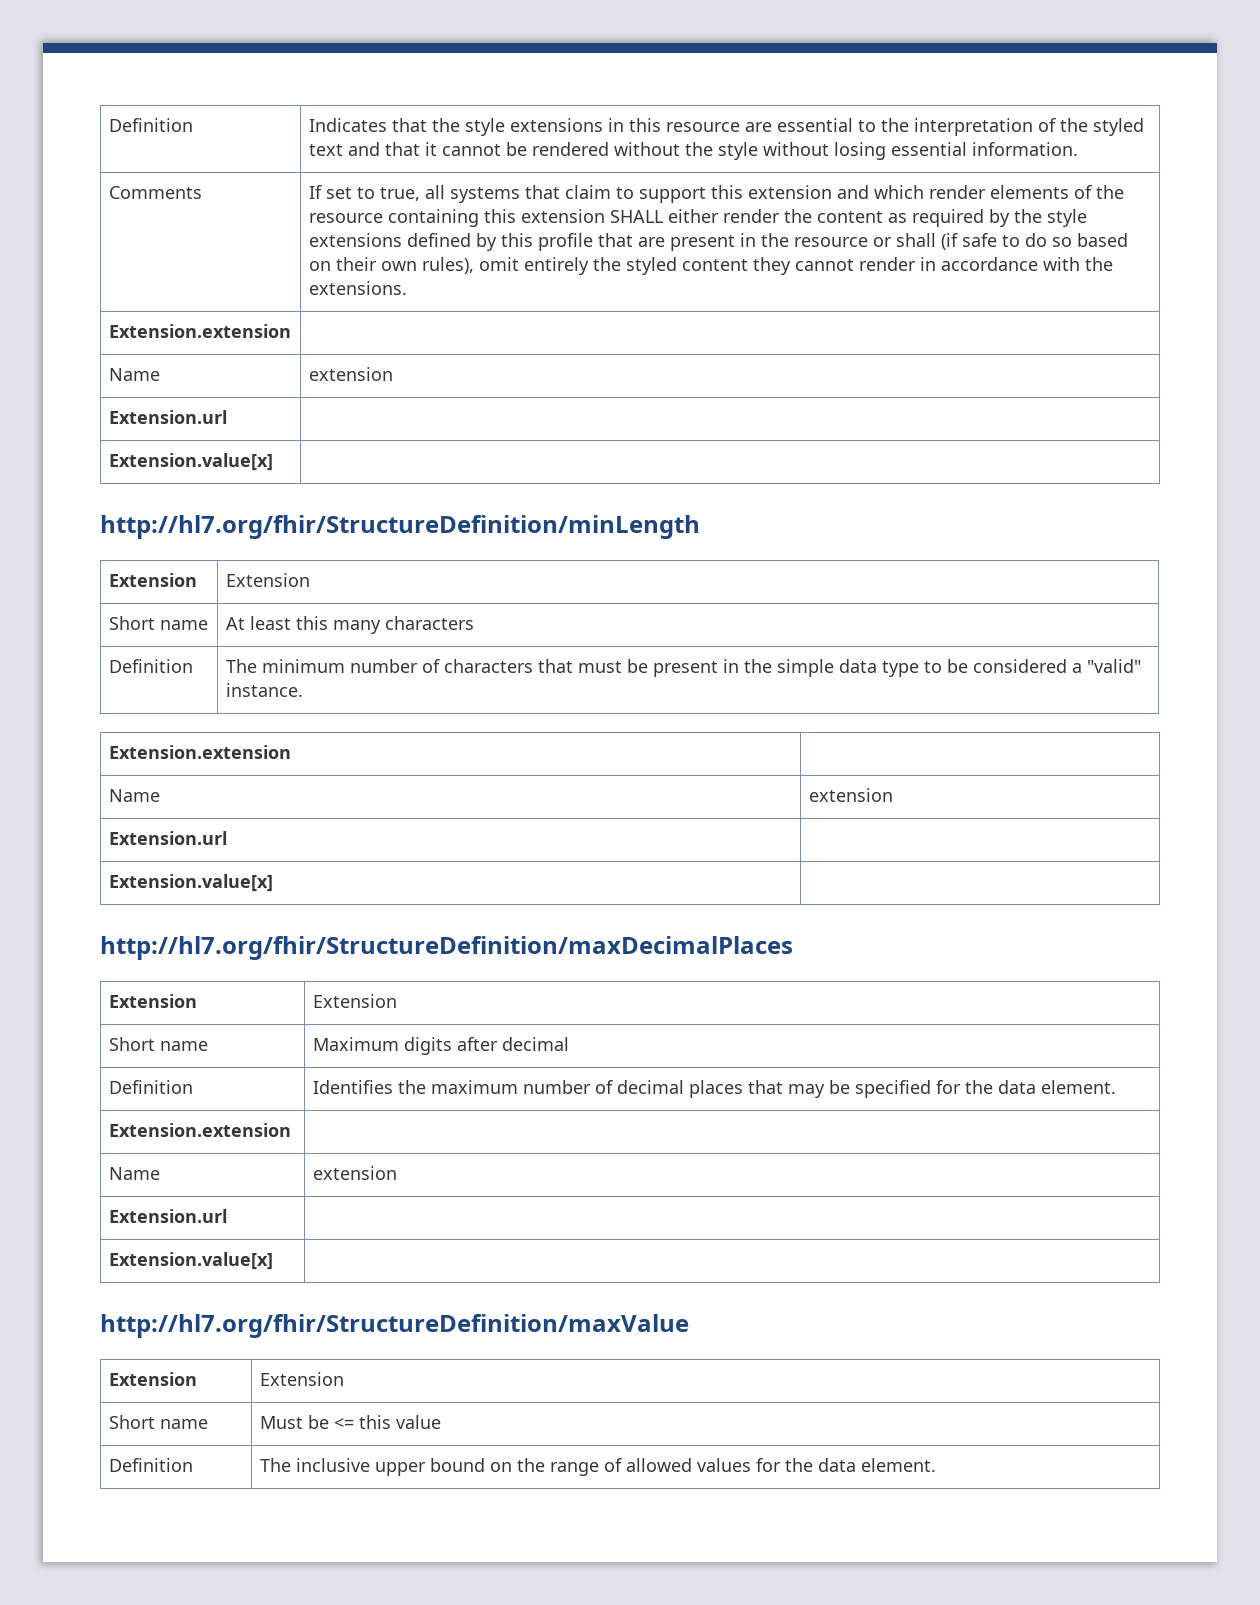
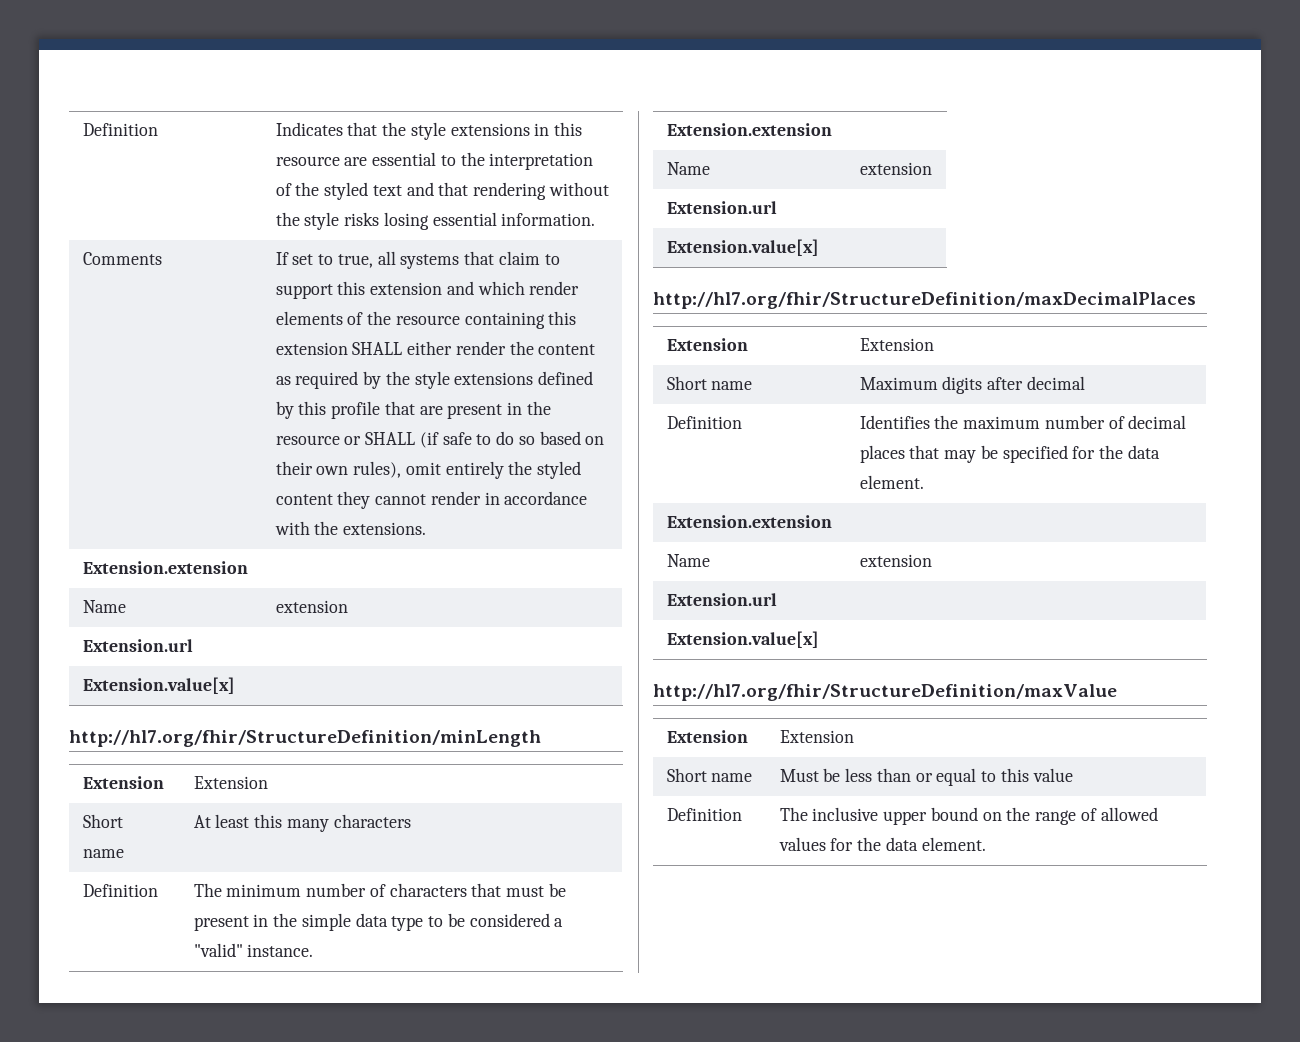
[424,142,609,156] it cannot be rendered -> [473,182,547,200] rendering
[762,142,829,156] without -> [344,212,380,226] risks
[895,233,936,247] shall -> [365,432,416,445] SHALL
[333,1418,354,1429] <= -> [845,768,997,786] less than or equal to

